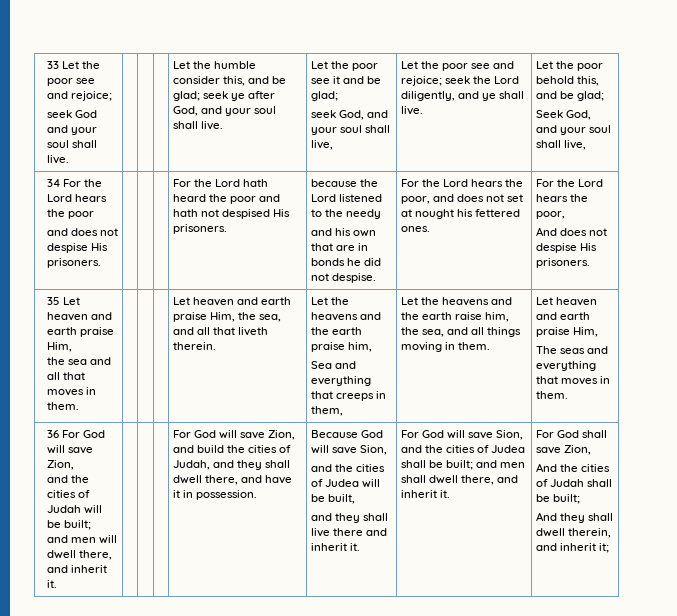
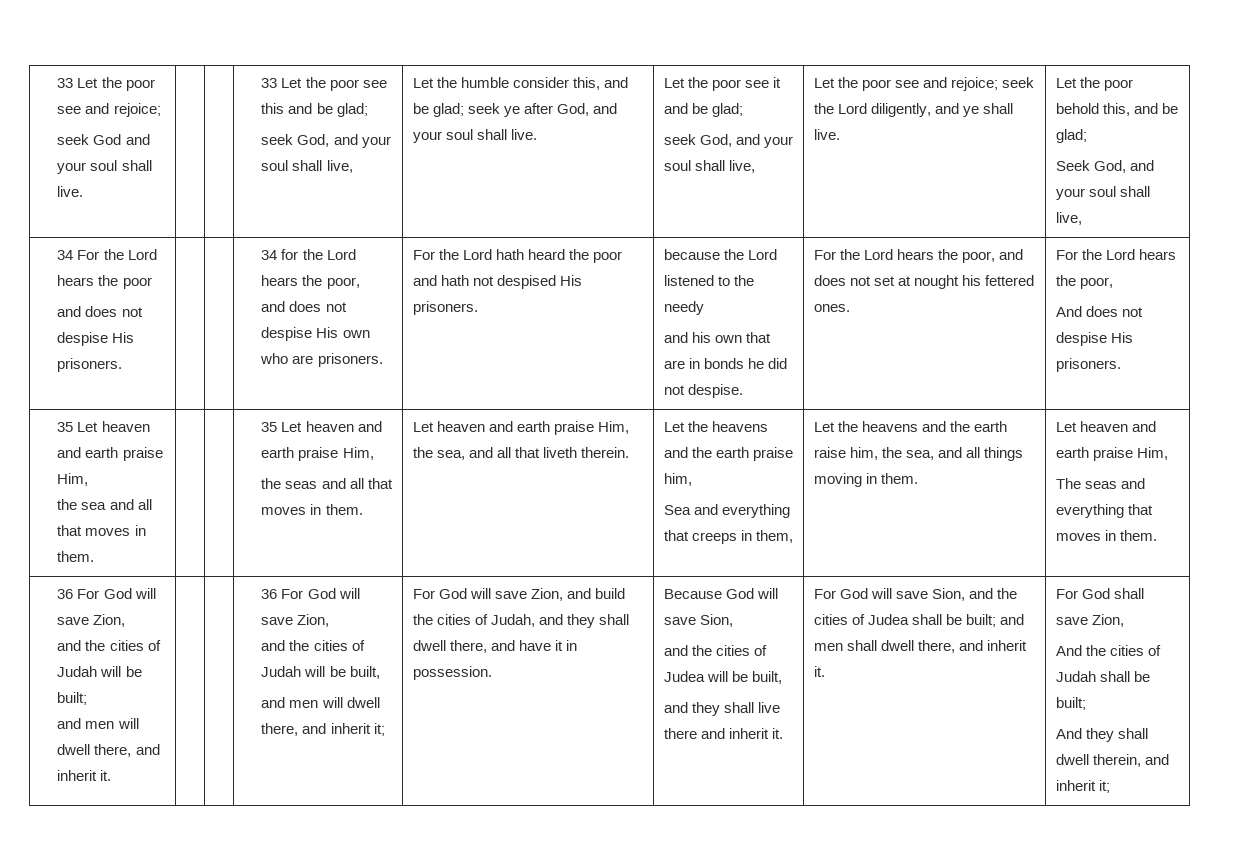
(69, 159) none -> [261,77,387,91] [261,103,368,117] [261,134,391,148] [261,160,353,173] 33 Let the poor see this and be glad; // seek God, and your soul shall live,
(101, 263) none -> [261,249,356,260] [261,275,360,289] [261,301,347,312] [261,327,370,341] [260,353,383,367] 34 for the Lord hears the poor, // and does not despise His own who are prisoners.
(79, 406) none -> [261,421,382,432] [261,447,374,461] [261,478,393,489] [261,504,363,515] 35 Let heaven and earth praise Him, // the seas and all that moves in them.
(57, 584) none -> [261,588,360,599] [261,614,330,627] [261,640,365,651] [261,666,380,679] [261,697,380,708] [261,723,385,736] 36 For God will save Zion, // and the cities of Judah will be built, // and men will dwell there, and inherit it;

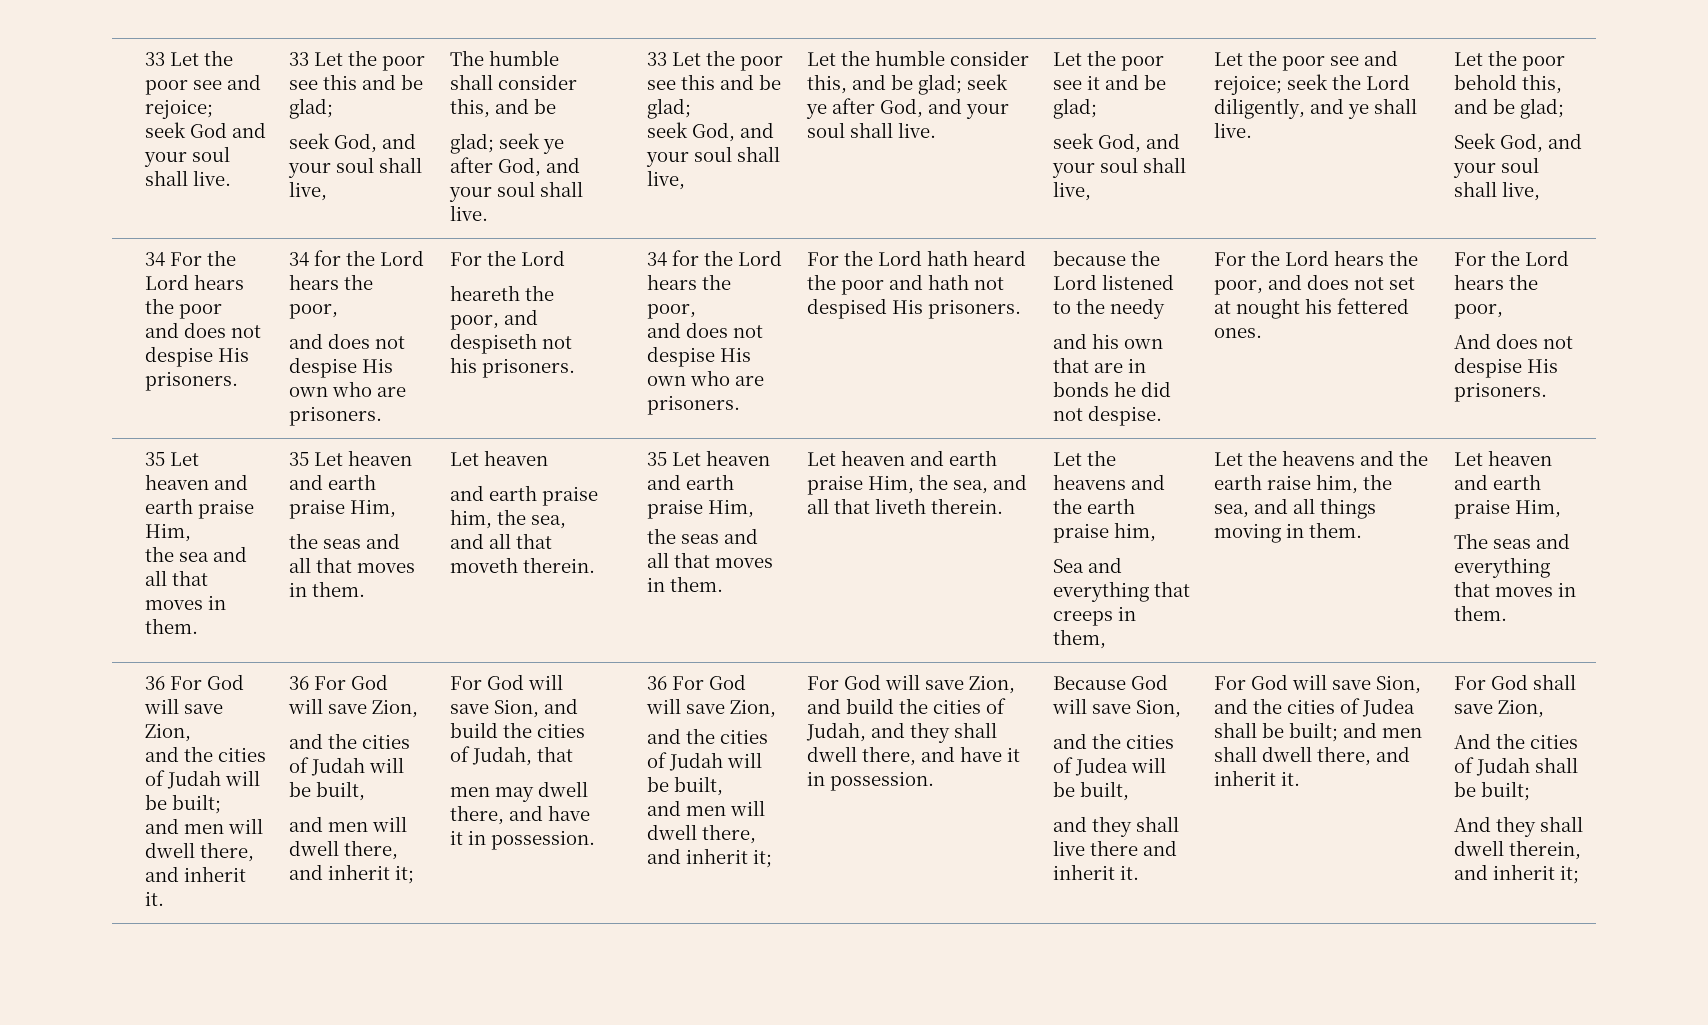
(84, 191) | -> [289,50,426,71] [289,74,424,90] [289,98,334,119] [289,133,417,153] [288,157,423,178] [289,181,328,201] [450,50,560,66] [450,74,578,90] [450,98,557,118] [450,133,565,154] [450,157,581,177] [449,181,584,202] [450,205,489,221] 33 Let the poor see this and be glad; // seek God, and your soul shall live, | The humble shall consider this, and be // glad; seek ye after God, and your soul shall live.
(123, 365) | -> [289,250,425,266] [289,274,374,290] [289,304,339,319] [289,333,406,349] [289,357,394,378] [289,381,407,397] [289,406,383,426] [450,250,566,266] [450,285,555,301] [450,309,539,330] [450,333,573,354] [450,357,576,378] 34 for the Lord hears the poor, // and does not despise His own who are prisoners. | For the Lord // heareth the poor, and despiseth not his prisoners.
(95, 556) | -> [289,450,413,466] [289,474,377,490] [289,499,397,519] [289,533,401,549] [289,557,416,573] [289,581,366,597] [450,450,549,466] [450,485,599,506] [450,509,567,529] [450,533,553,549] [450,557,596,573] 35 Let heaven and earth praise Him, // the seas and all that moves in them. | Let heaven // and earth praise him, the sea, and all that moveth therein.
(112, 775) | -> [289,674,389,690] [288,698,419,718] [289,733,411,749] [289,757,405,776] [289,781,366,801] [289,816,408,832] [289,840,399,860] [289,864,415,884] [450,674,564,690] [450,698,579,718] [450,722,586,738] [450,746,574,766] [450,781,589,802] [450,805,591,825] [450,830,596,850] 36 For God will save Zion, // and the cities of Judah will be built, // and men will dwell there, and inherit it; | For God will save Sion, and build the cities of Judah, that // men may dwell there, and have it in possession.

